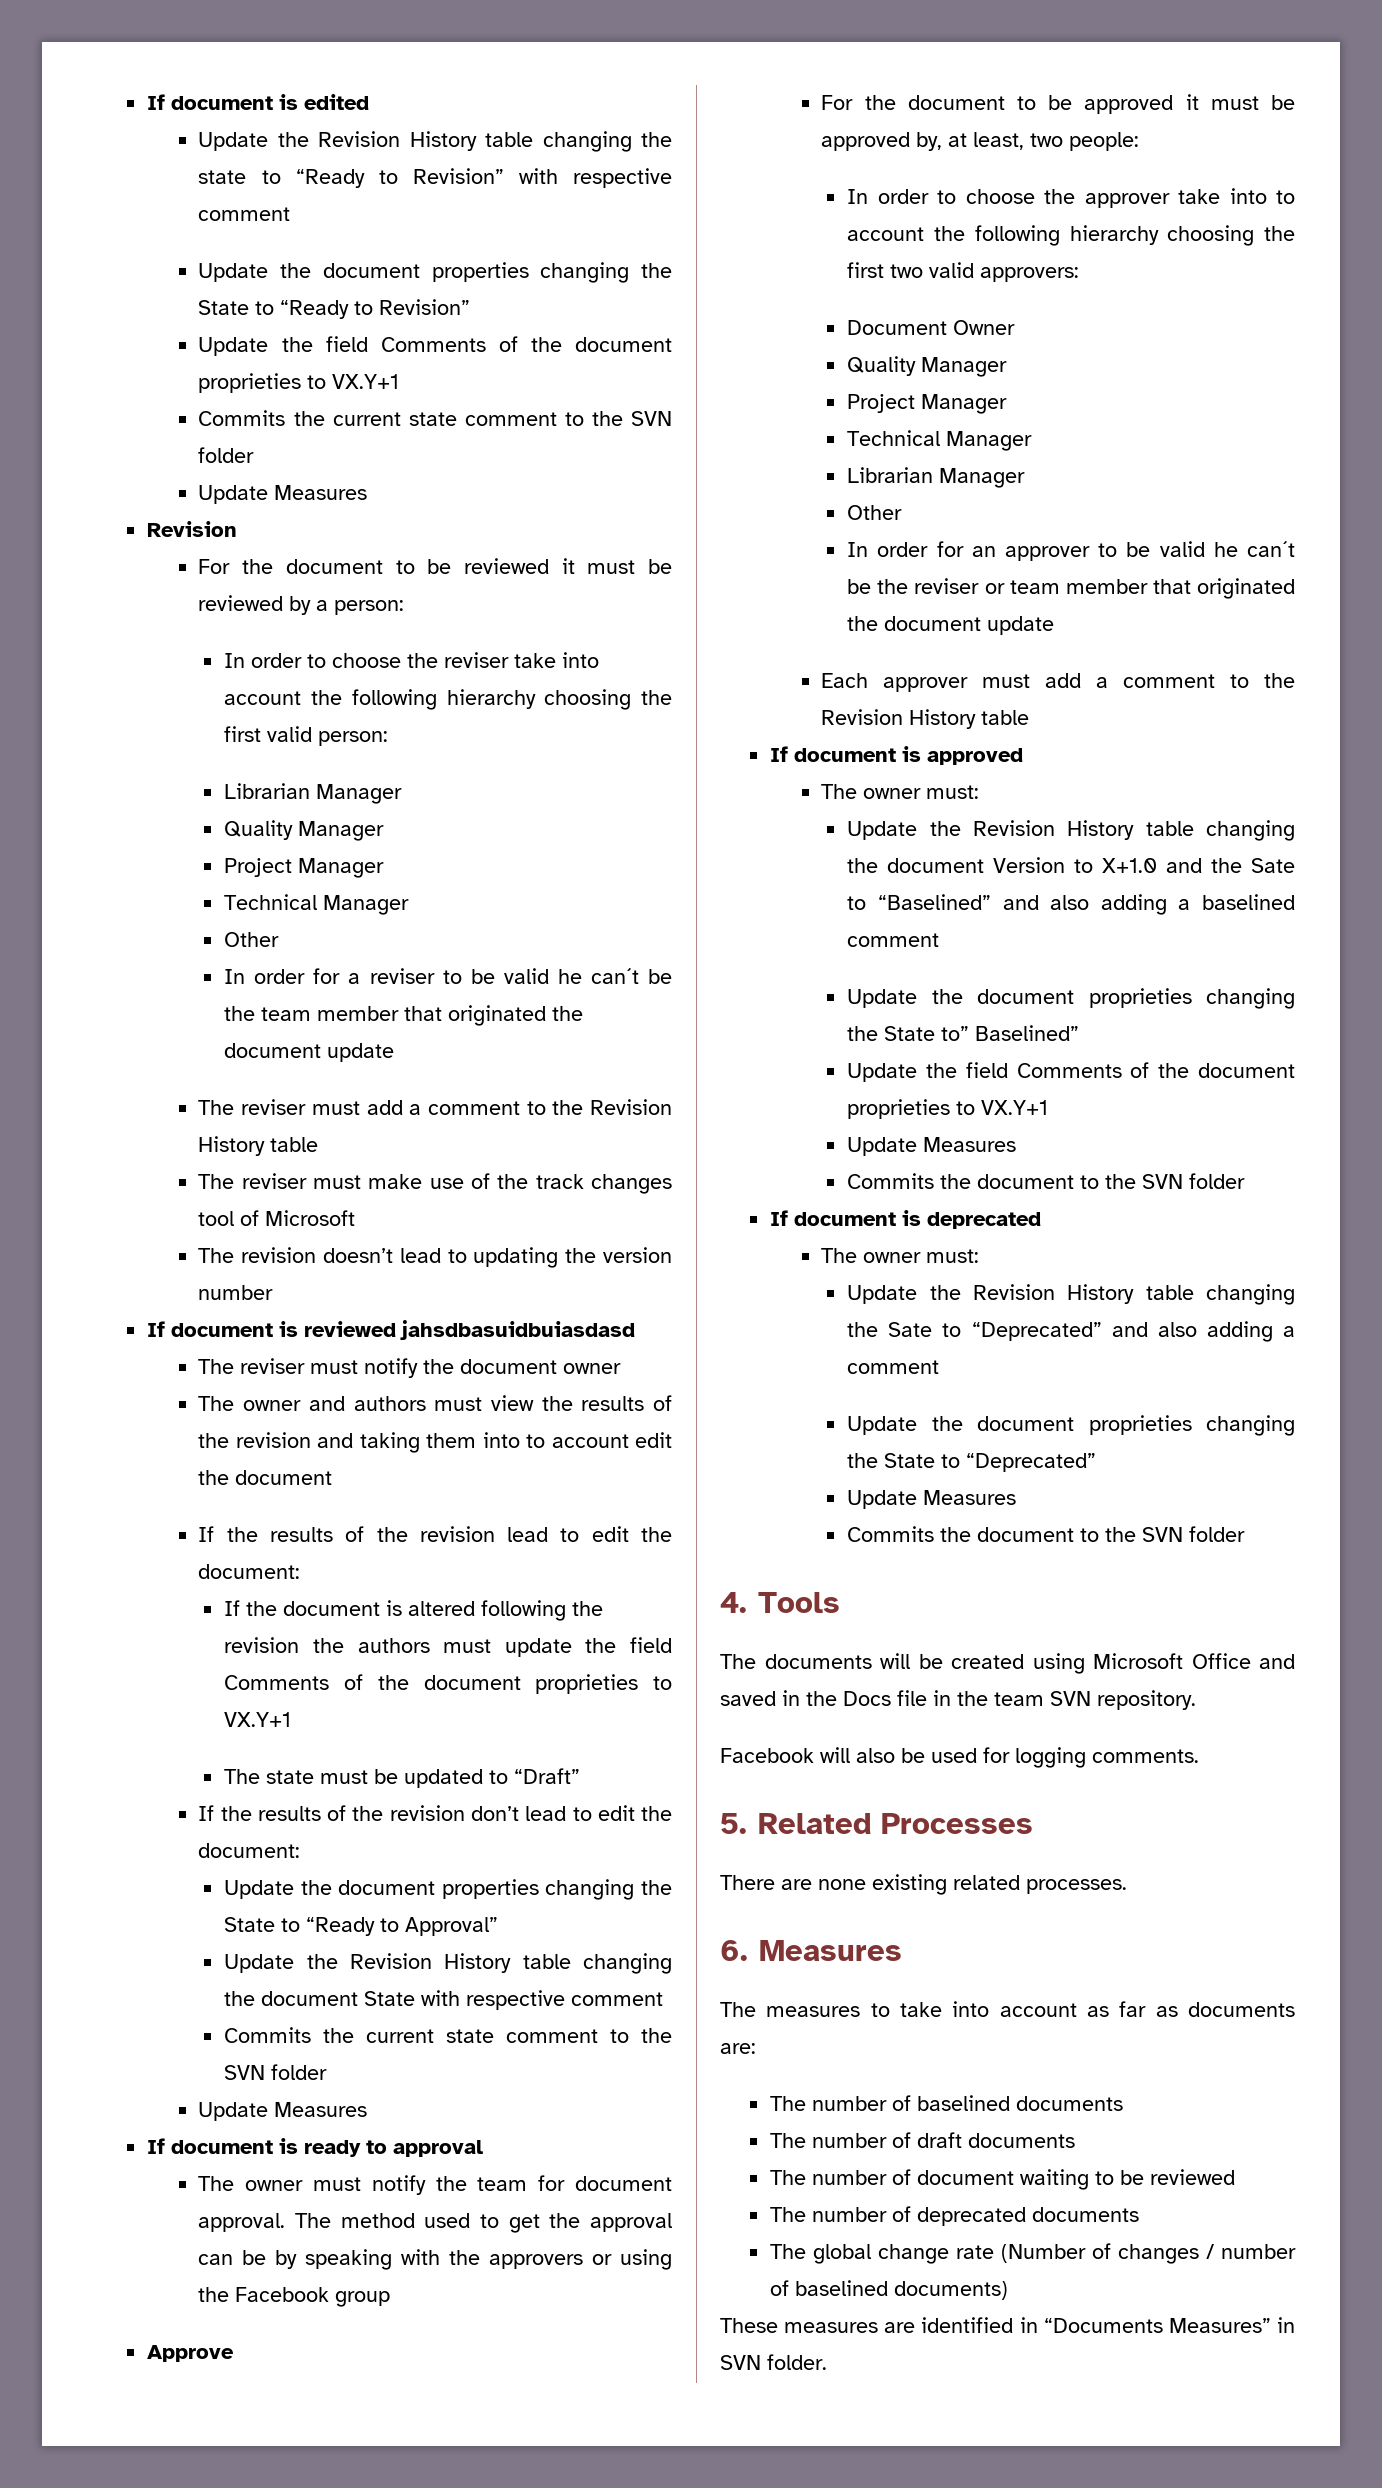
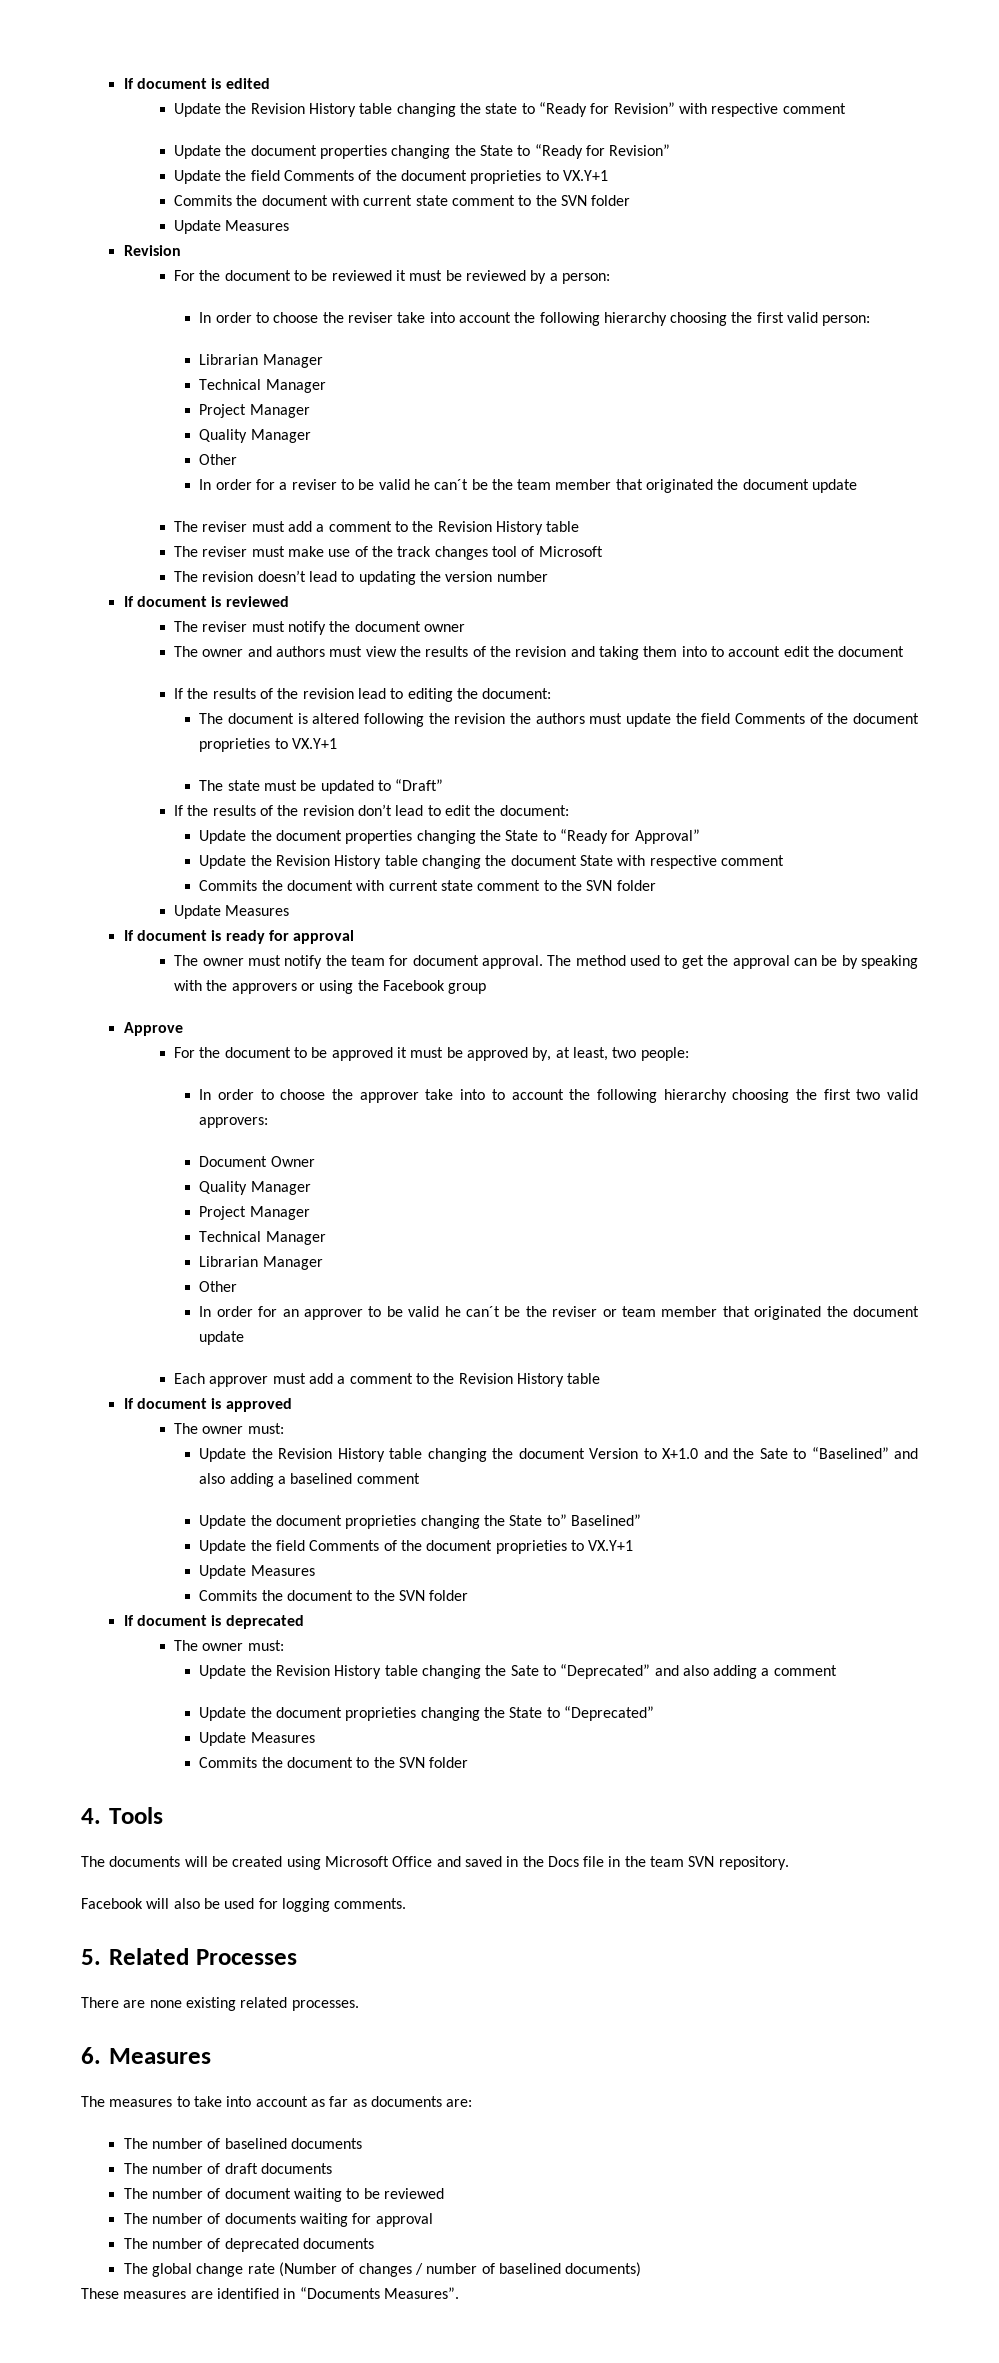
[378,170,398,184] to -> [590,103,610,114] for
[354,301,374,315] to -> [586,145,606,156] for
(325, 418) none -> [261,195,360,206] document with
[224,820,385,841] [224,858,385,878] [224,894,318,910] Quality Manager // Project Manager // Technical -> [199,379,326,393] [199,404,310,418] [199,429,248,443] Technical Manager // Project Manager // Quality
[399,1320,635,1340] jahsdbasuidbuiasdasd -> (289, 601) none
[591,1526,673,1542] [198,1564,301,1579] [224,1600,278,1616] edit the document: // If the -> [407,688,552,702] [199,713,224,724] editing the document: // The
[380,1918,400,1932] to -> [611,830,631,841] for
(355, 2035) none -> [286,880,385,891] document with
[365,2140,387,2154] to -> [269,930,290,941] for
(1235, 2177) none -> [123,2213,433,2227] // The number of documents waiting for approval
[1168,2317,1295,2333] [720,2354,827,2370] Measures” in SVN folder. -> [383,2287,459,2299] Measures”.

